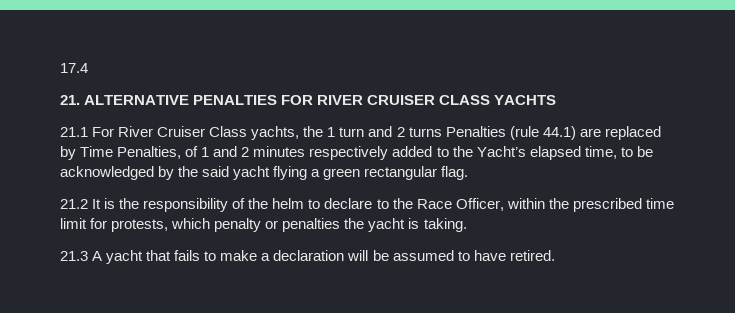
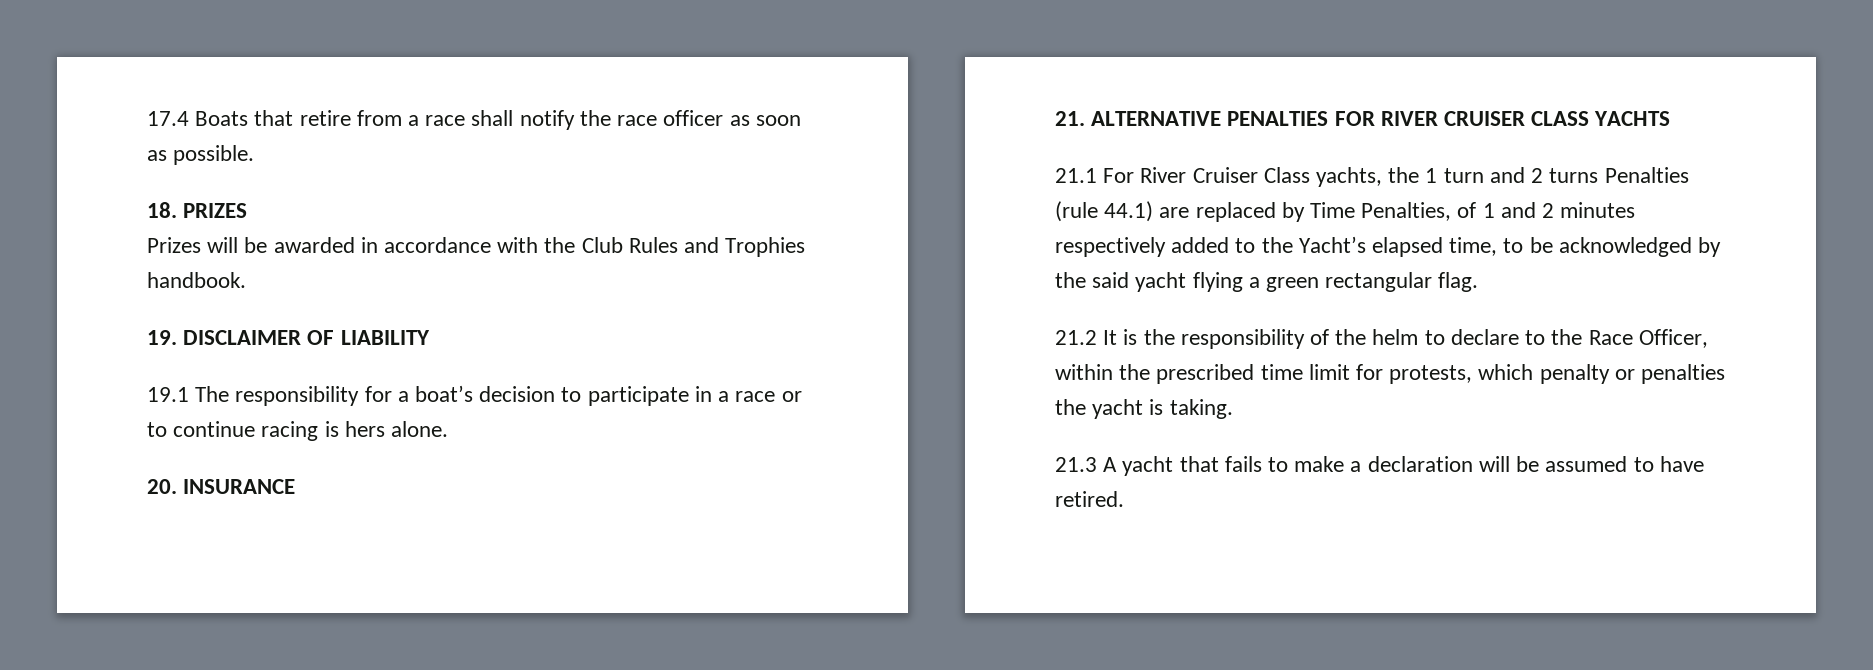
(88, 68) none -> [195,110,801,130] [147,145,255,165] [147,202,248,218] [147,237,806,257] [147,272,246,288] [147,330,430,345] [147,385,802,406] [147,421,449,441] [147,479,296,494] Boats that retire from a race shall notify the race officer as soon as possible. // 18. PRIZES // Prizes will be awarded in accordance with the Club Rules and Trophies handbook. // 19. DISCLAIMER OF LIABILITY // 19.1 The responsibility for a boat’s decision to participate in a race or to continue racing is hers alone. // 20. INSURANCE

